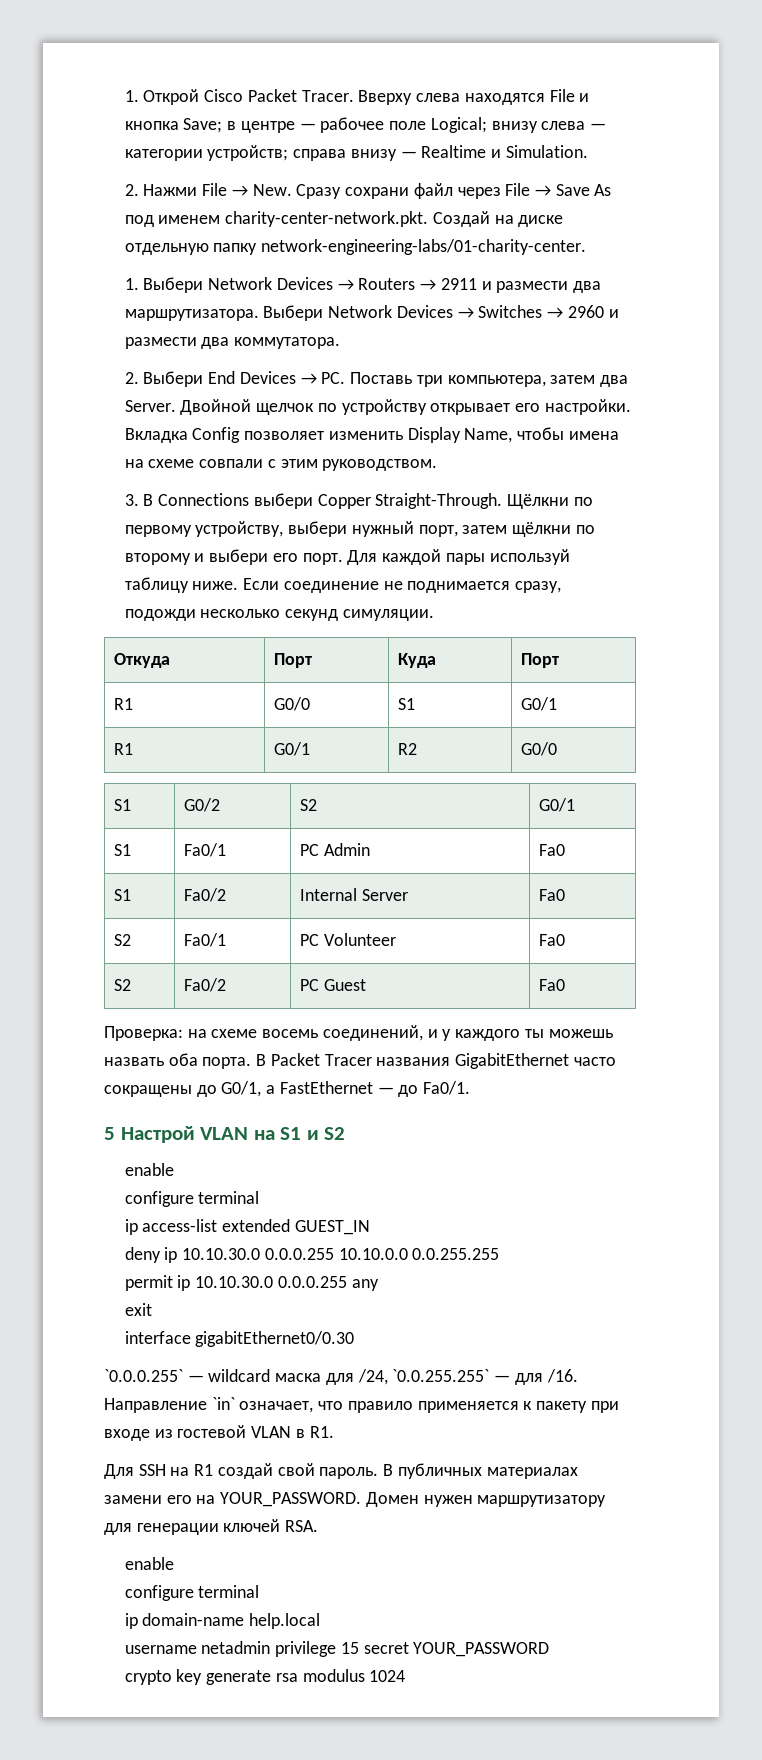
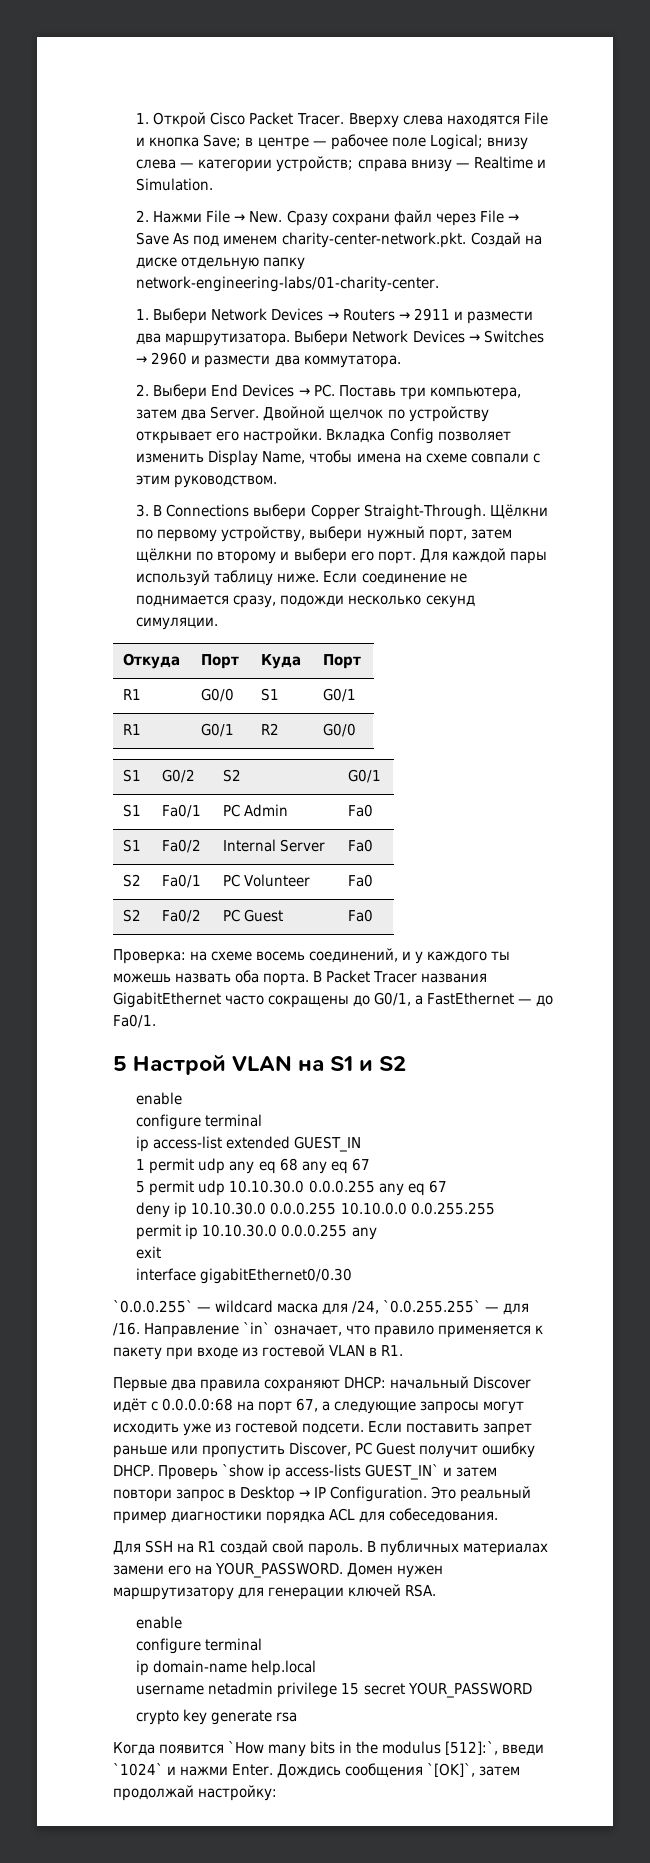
(370, 1227) none -> [136,1158,370,1174] [136,1180,447,1196] // 1 permit udp any eq 68 any eq 67 // 5 permit udp 10.10.30.0 0.0.0.255 any eq 67
(334, 1432) none -> [113,1376,532,1392] [113,1398,525,1414] [113,1420,533,1436] [113,1442,536,1458] [113,1464,498,1480] [113,1486,532,1502] [113,1508,499,1524] // Первые два правила сохраняют DHCP: начальный Discover идёт с 0.0.0.0:68 на порт 67, а следующие запросы могут исходить уже из гостевой подсети. Если поставить запрет раньше или пропустить Discover, PC Guest получит ошибку DHCP. Проверь `show ip access-lists GUEST_IN` и затем повтори запрос в Desktop → IP Configuration. Это реальный пример диагностики порядка ACL для собеседования.
[302,1669,406,1682] modulus 1024 -> [113,1741,545,1757] [113,1763,521,1778] [113,1785,278,1801] // Когда появится `How many bits in the modulus [512]:`, введи `1024` и нажми Enter. Дождись сообщения `[OK]`, затем продолжай настройку:

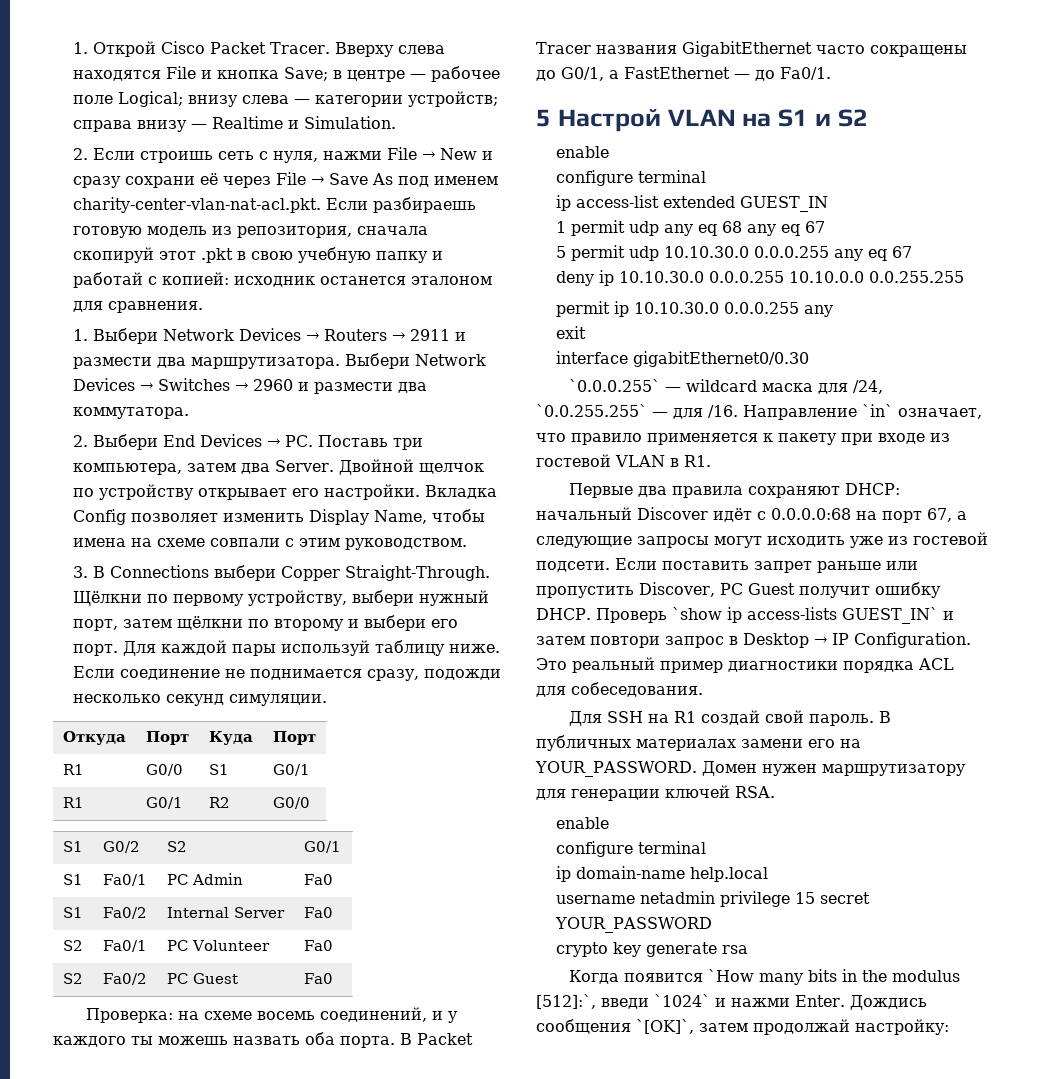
[153,210,432,226] Нажми File → New. Сразу сохрани файл -> [93,147,494,163] [73,173,219,188] Если строишь сеть с нуля, нажми File → New и сразу сохрани её
[281,232,542,248] [136,257,306,270] [136,276,440,292] charity-center-network.pkt. Создай на диске отдельную папку network-engineering-labs/01-charity-center. -> [73,197,477,213] [73,226,429,238] [73,247,444,263] [73,272,493,288] [73,301,204,313] charity-center-vlan-nat-acl.pkt. Если разбираешь готовую модель из репозитория, сначала скопируй этот .pkt в свою учебную папку и работай с копией: исходник останется эталоном для сравнения.

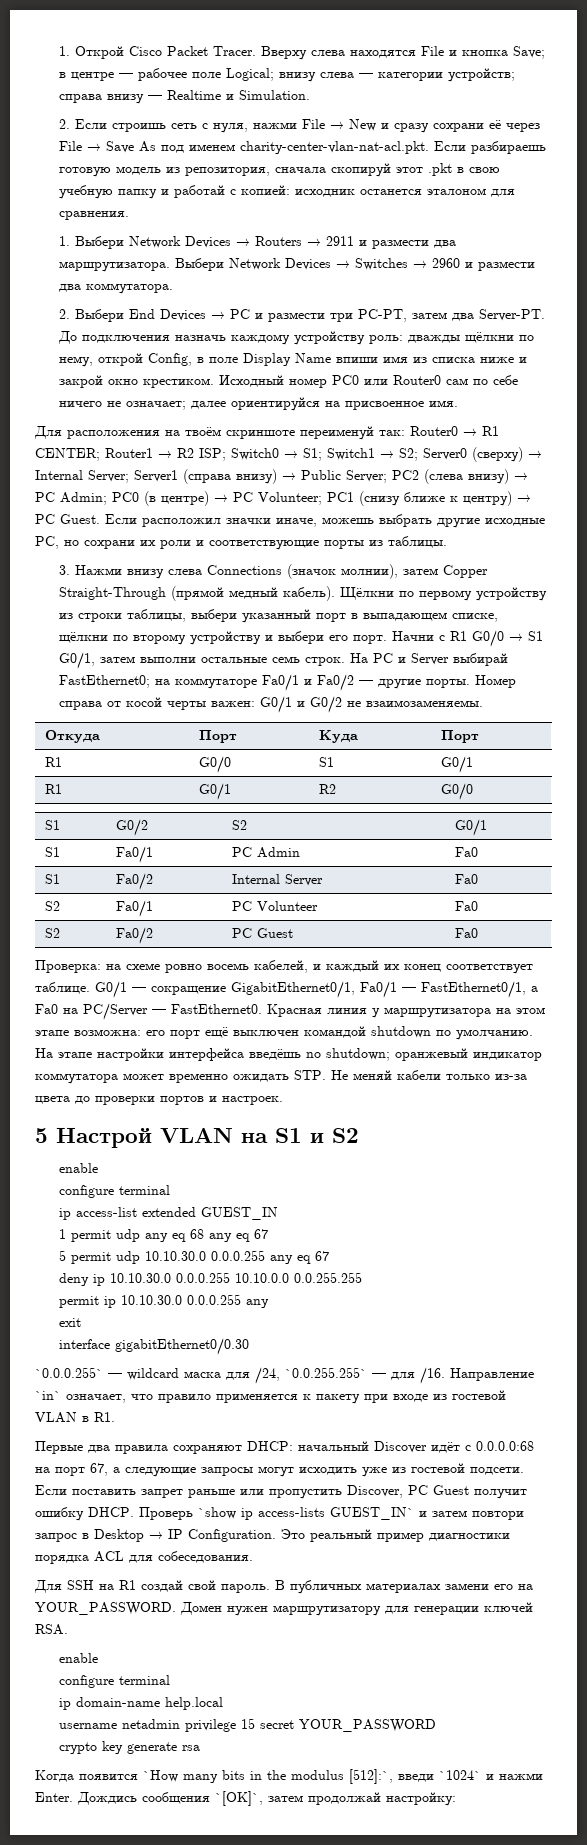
[285,435,424,450] [73,459,485,475] [73,484,498,500] [73,509,486,525] [73,538,468,550] [73,565,491,581] [73,590,490,606] [73,619,173,631] PC. Поставь три компьютера, затем два Server. Двойной щелчок по устройству открывает его настройки. Вкладка Config позволяет изменить Display Name, чтобы имена на схеме совпали с этим руководством. // 3. В Connections выбери Copper Straight-Through. Щёлкни по первому устройству, выбери нужный порт, затем -> [230,309,546,322] [58,331,535,345] [59,353,528,367] [59,375,519,388] [59,397,459,411] [34,426,499,440] [35,447,542,462] [35,469,528,484] [35,491,531,506] [35,514,545,528] [35,536,447,550] [59,564,489,579] [59,586,548,601] [59,609,499,623] PC и размести три PC-PT, затем два Server-PT. До подключения назначь каждому устройству роль: дважды щёлкни по нему, открой Config, в поле Display Name впиши имя из списка ниже и закрой окно крестиком. Исходный номер PC0 или Router0 сам по себе ничего не означает; далее ориентируйся на присвоенное имя. // Для расположения на твоём скриншоте переименуй так: Router0 → R1 CENTER; Router1 → R2 ISP; Switch0 → S1; Switch1 → S2; Server0 (сверху) → Internal Server; Server1 (справа внизу) → Public Server; PC2 (слева внизу) → PC Admin; PC0 (в центре) → PC Volunteer; PC1 (снизу ближе к центру) → PC Guest. Если расположил значки иначе, можешь выбрать другие исходные PC, но сохрани их роли и соответствующие порты из таблицы. // 3. Нажми внизу слева Connections (значок молнии), затем Copper Straight-Through (прямой медный кабель). Щёлкни по первому устройству из строки таблицы, выбери указанный порт в выпадающем списке,
(345, 625) none -> [190,631,262,645] устройству
[123,640,501,656] [73,666,502,681] [73,694,328,706] Для каждой пары используй таблицу ниже. Если соединение не поднимается сразу, подожди несколько секунд симуляции. -> [392,630,544,647] [59,652,509,669] [59,674,517,691] [59,696,484,713] Начни с R1 G0/0 → S1 G0/1, затем выполни остальные семь строк. На PC и Server выбирай FastEthernet0; на коммутаторе Fa0/1 и Fa0/2 — другие порты. Номер справа от косой черты важен: G0/1 и G0/2 не взаимозаменяемы.
[256,1007,458,1023] [53,1032,473,1048] [536,41,967,57] [536,67,831,81] восемь соединений, и у каждого ты можешь назвать оба порта. В Packet Tracer названия GigabitEthernet часто сокращены до G0/1, а FastEthernet — до Fa0/1. -> [165,960,533,974] [35,981,538,998] [35,1003,545,1020] [35,1026,533,1040] [35,1048,542,1061] [35,1070,527,1084] [35,1096,283,1105] ровно восемь кабелей, и каждый их конец соответствует таблице. G0/1 — сокращение GigabitEthernet0/1, Fa0/1 — FastEthernet0/1, а Fa0 на PC/Server — FastEthernet0. Красная линия у маршрутизатора на этом этапе возможна: его порт ещё выключен командой shutdown по умолчанию. На этапе настройки интерфейса введёшь no shutdown; оранжевый индикатор коммутатора может временно ожидать STP. Не меняй кабели только из-за цвета до проверки портов и настроек.

